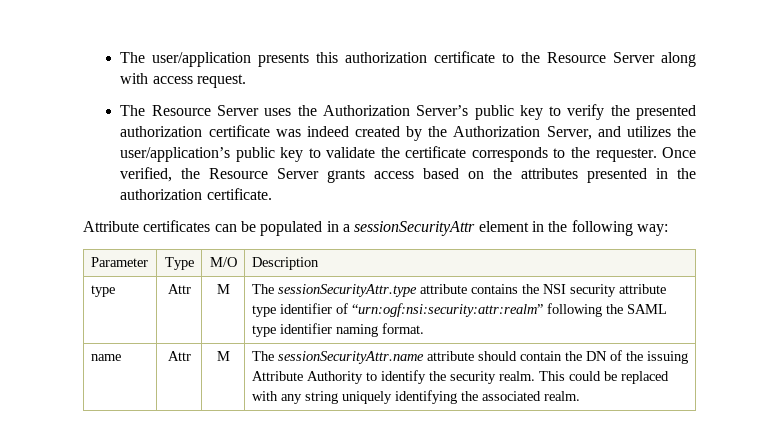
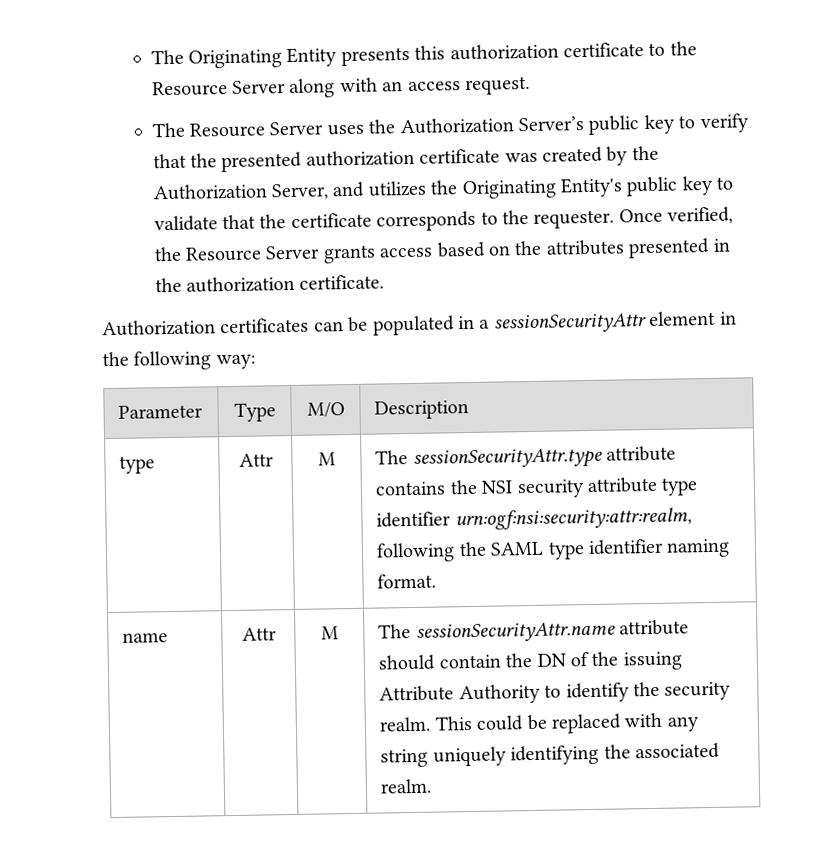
[120,52,252,67] The user/application -> [150,47,338,69] The Originating Entity
(149, 78) none -> [382,81,404,92] an
(605, 112) none -> [152,153,187,169] that
[306,126,349,137] indeed -> (538, 157) none
[120,147,231,162] user/application’s -> [461,177,624,200] Originating Entity's
(376, 152) none -> [222,214,257,230] that
[83,221,139,232] Attribute -> [102,319,216,337] Authorization
[335,303,543,317] of “urn:ogf:nsi:security:attr:realm” -> [454,507,692,531] urn:ogf:nsi:security:attr:realm,

